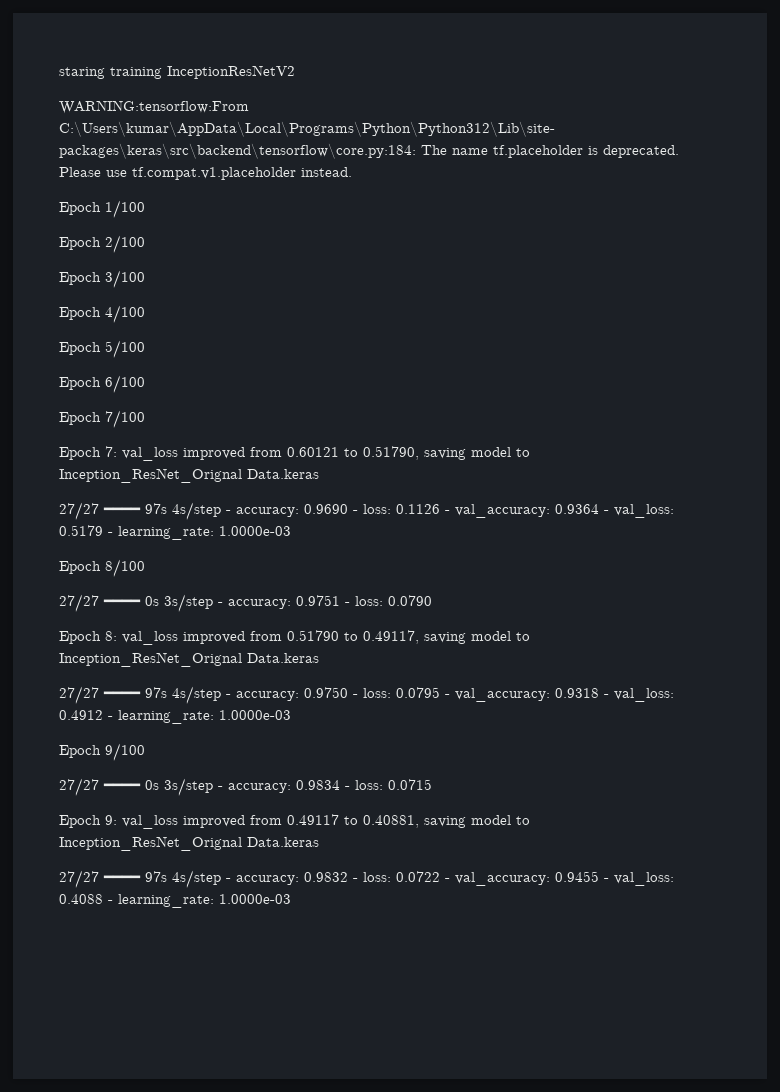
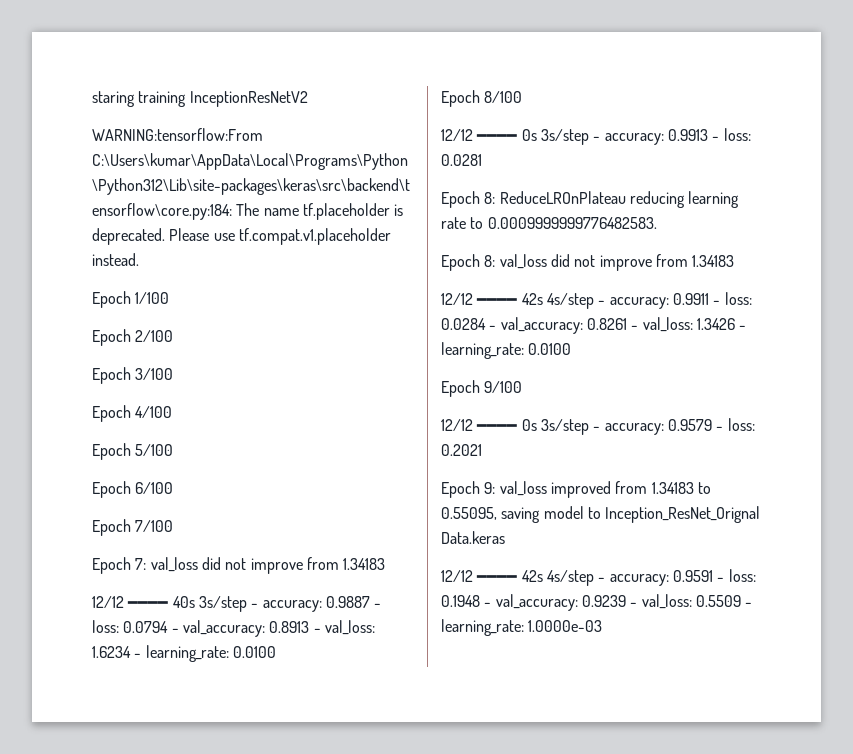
[183,446,530,460] [59,468,319,483] [59,502,674,520] [59,525,291,540] [59,559,145,577] [59,594,432,612] [59,630,530,645] [59,652,319,667] [59,686,674,704] [59,710,291,724] [59,743,145,761] [59,778,432,796] [59,814,530,829] [59,836,319,851] [59,870,674,888] [59,894,291,908] improved from 0.60121 to 0.51790, saving model to Inception_ResNet_Orignal Data.keras // 27/27 ━━━━ 97s 4s/step - accuracy: 0.9690 - loss: 0.1126 - val_accuracy: 0.9364 - val_loss: 0.5179 - learning_rate: 1.0000e-03 // Epoch 8/100 // 27/27 ━━━━ 0s 3s/step - accuracy: 0.9751 - loss: 0.0790 // Epoch 8: val_loss improved from 0.51790 to 0.49117, saving model to Inception_ResNet_Orignal Data.keras // 27/27 ━━━━ 97s 4s/step - accuracy: 0.9750 - loss: 0.0795 - val_accuracy: 0.9318 - val_loss: 0.4912 - learning_rate: 1.0000e-03 // Epoch 9/100 // 27/27 ━━━━ 0s 3s/step - accuracy: 0.9834 - loss: 0.0715 // Epoch 9: val_loss improved from 0.49117 to 0.40881, saving model to Inception_ResNet_Orignal Data.keras // 27/27 ━━━━ 97s 4s/step - accuracy: 0.9832 - loss: 0.0722 - val_accuracy: 0.9455 - val_loss: 0.4088 - learning_rate: 1.0000e-03 -> [201,557,386,574] [92,596,382,612] [92,620,375,637] [92,645,276,662] [441,90,523,107] [441,128,751,145] [441,154,482,166] [441,191,740,208] [441,217,657,229] [441,254,735,271] [441,292,752,309] [441,317,747,334] [441,342,572,359] [441,380,523,397] [441,418,755,435] [441,444,482,456] [441,481,711,498] [441,506,761,523] [441,531,505,544] [441,569,756,586] [441,594,753,611] [441,619,603,636] did not improve from 1.34183 // 12/12 ━━━━ 40s 3s/step - accuracy: 0.9887 - loss: 0.0794 - val_accuracy: 0.8913 - val_loss: 1.6234 - learning_rate: 0.0100 // Epoch 8/100 // 12/12 ━━━━ 0s 3s/step - accuracy: 0.9913 - loss: 0.0281 // Epoch 8: ReduceLROnPlateau reducing learning rate to 0.0009999999776482583. // Epoch 8: val_loss did not improve from 1.34183 // 12/12 ━━━━ 42s 4s/step - accuracy: 0.9911 - loss: 0.0284 - val_accuracy: 0.8261 - val_loss: 1.3426 - learning_rate: 0.0100 // Epoch 9/100 // 12/12 ━━━━ 0s 3s/step - accuracy: 0.9579 - loss: 0.2021 // Epoch 9: val_loss improved from 1.34183 to 0.55095, saving model to Inception_ResNet_Orignal Data.keras // 12/12 ━━━━ 42s 4s/step - accuracy: 0.9591 - loss: 0.1948 - val_accuracy: 0.9239 - val_loss: 0.5509 - learning_rate: 1.0000e-03

